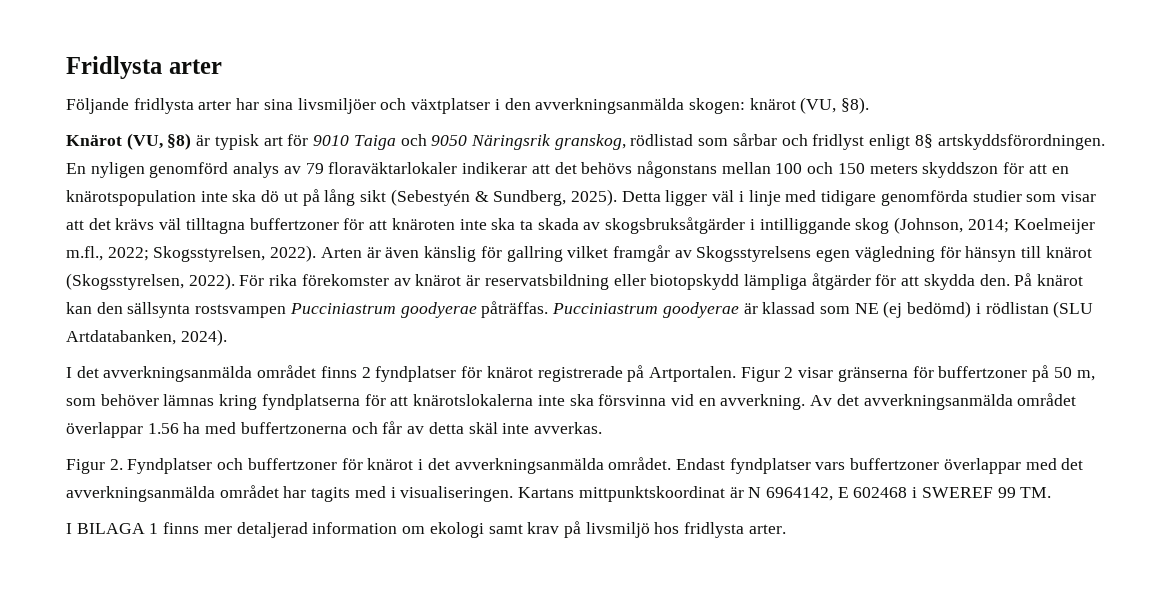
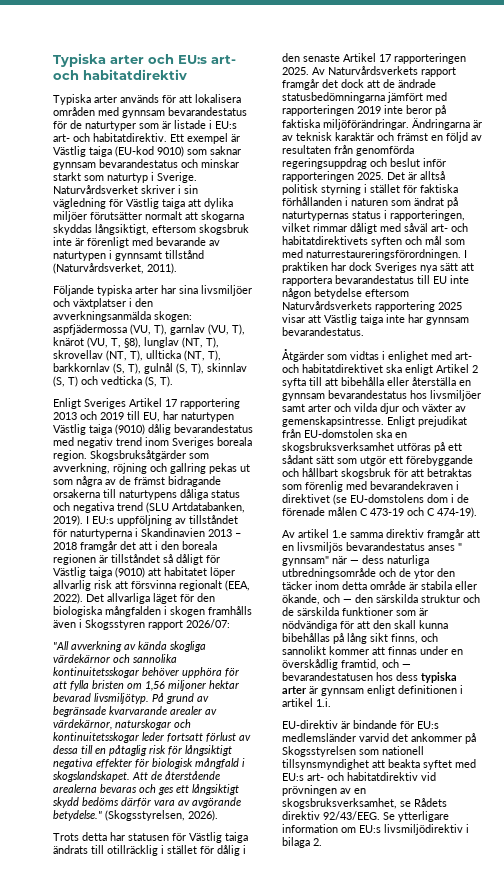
[66,56,222,79] Fridlysta arter -> [53,53,236,67] [53,69,187,80] [53,94,241,105] [53,107,247,118] [53,120,237,131] [53,133,240,144] [53,146,241,157] [53,159,239,170] [53,172,197,183] [53,185,198,194] [53,198,233,209] [53,211,244,222] [53,224,249,235] [53,237,220,248] [53,250,204,261] [53,263,177,274] Typiska arter och EU:s art- och habitatdirektiv // Typiska arter används för att lokalisera områden med gynnsam bevarandestatus för de naturtyper som är listade i EU:s art- och habitatdirektiv. Ett exempel är Västlig taiga (EU-kod 9010) som saknar gynnsam bevarandestatus och minskar starkt som naturtyp i Sverige. Naturvårdsverket skriver i sin vägledning för Västlig taiga att dylika miljöer förutsätter normalt att skogarna skyddas långsiktigt, eftersom skogsbruk inte är förenligt med bevarande av naturtypen i gynnsamt tillstånd (Naturvårdsverket, 2011).
[133,98,194,114] fridlysta -> [97,285,132,296] typiska
[749,97,870,114] [66,133,1105,150] [66,161,1069,178] [66,189,1096,206] [66,217,1095,234] [66,245,1092,262] [66,273,1084,290] [66,301,1094,318] [66,329,227,346] [66,365,1095,382] [66,393,1077,410] [66,421,602,438] [66,457,1084,474] [66,485,1052,502] [66,521,786,538] knärot (VU, §8). // Knärot (VU, §8) är typisk art för 9010 Taiga och 9050 Näringsrik granskog, rödlistad som sårbar och fridlyst enligt 8§ artskyddsförordningen. En nyligen genomförd analys av 79 floraväktarlokaler indikerar att det behövs någonstans mellan 100 och 150 meters skyddszon för att en knärotspopulation inte ska dö ut på lång sikt (Sebestyén & Sundberg, 2025). Detta ligger väl i linje med tidigare genomförda studier som visar att det krävs väl tilltagna buffertzoner för att knäroten inte ska ta skada av skogsbruksåtgärder i intilliggande skog (Johnson, 2014; Koelmeijer m.fl., 2022; Skogsstyrelsen, 2022). Arten är även känslig för gallring vilket framgår av Skogsstyrelsens egen vägledning för hänsyn till knärot (Skogsstyrelsen, 2022). För rika förekomster av knärot är reservatsbildning eller biotopskydd lämpliga åtgärder för att skydda den. På knärot kan den sällsynta rostsvampen Pucciniastrum goodyerae påträffas. Pucciniastrum goodyerae är klassad som NE (ej bedömd) i rödlistan (SLU Artdatabanken, 2024). // I det avverkningsanmälda området finns 2 fyndplatser för knärot registrerade på Artportalen. Figur 2 visar gränserna för buffertzoner på 50 m, som behöver lämnas kring fyndplatserna för att knärotslokalerna inte ska försvinna vid en avverkning. Av det avverkningsanmälda området överlappar 1.56 ha med buffertzonerna och får av detta skäl inte avverkas. // Figur 2. Fyndplatser och buffertzoner för knärot i det avverkningsanmälda området. Endast fyndplatser vars buffertzoner överlappar med det avverkningsanmälda området har tagits med i visualiseringen. Kartans mittpunktskoordinat är N 6964142, E 602468 i SWEREF 99 TM. // I BILAGA 1 finns mer detaljerad information om ekologi samt krav på livsmiljö hos fridlysta arter. -> [53,324,245,335] [53,337,219,348] [53,350,221,361] [53,363,247,374] [53,376,173,387] [53,398,240,409] [53,411,234,422] [53,424,253,435] [53,437,252,448] [53,450,209,461] [53,463,250,474] [53,476,221,487] [53,489,240,500] [53,502,245,513] [53,515,238,526] [53,528,241,539] [53,541,217,552] [53,554,220,565] [53,567,235,578] [53,580,250,591] [53,593,215,604] [53,606,252,617] [53,619,230,630] [53,641,206,652] [53,654,177,663] [53,667,239,678] [53,680,239,691] [53,693,209,704] [53,706,217,717] [53,719,191,730] [53,732,251,743] [53,745,232,756] [53,758,245,769] [53,771,220,782] [53,784,239,795] [53,797,241,808] [53,810,218,821] [53,832,248,843] [53,845,246,856] [282,53,466,64] [282,66,456,77] [282,79,436,90] [282,92,447,103] [282,105,446,116] [282,118,482,130] [282,132,482,143] [282,145,414,156] [282,158,446,169] [282,171,445,182] [282,184,458,195] [282,197,458,208] [282,210,465,221] [282,223,468,234] [282,236,465,247] [282,249,467,260] [282,262,474,273] [282,275,469,286] [282,288,409,299] [282,301,462,312] [282,314,469,325] [282,327,364,336] [282,349,472,362] [282,364,478,375] [282,377,471,388] [282,390,481,401] [282,403,466,414] [282,416,467,427] [282,429,407,438] [282,442,462,453] [282,455,473,466] [282,468,472,479] [282,481,459,492] [282,494,469,505] [282,507,477,518] [282,529,480,540] [282,542,462,553] [282,555,429,566] [282,568,455,579] [282,581,477,590] [282,594,480,605] [282,607,428,616] [282,620,448,631] [282,633,438,644] [282,646,463,655] [282,659,411,670] [282,672,457,683] [282,685,463,696] [282,698,331,707] [282,720,439,729] [282,733,476,744] [282,746,424,757] [282,759,476,770] [282,772,436,781] [282,785,366,796] [282,798,447,809] [282,811,449,822] [282,824,469,835] [282,837,322,848] aspfjädermossa (VU, T), garnlav (VU, T), knärot (VU, T, §8), lunglav (NT, T), skrovellav (NT, T), ullticka (NT, T), barkkornlav (S, T), gulnål (S, T), skinnlav (S, T) och vedticka (S, T). // Enligt Sveriges Artikel 17 rapportering 2013 och 2019 till EU, har naturtypen Västlig taiga (9010) dålig bevarandestatus med negativ trend inom Sveriges boreala region. Skogsbruksåtgärder som avverkning, röjning och gallring pekas ut som några av de främst bidragande orsakerna till naturtypens dåliga status och negativa trend (SLU Artdatabanken, 2019). I EU:s uppföljning av tillståndet för naturtyperna i Skandinavien 2013 – 2018 framgår det att i den boreala regionen är tillståndet så dåligt för Västlig taiga (9010) att habitatet löper allvarlig risk att försvinna regionalt (EEA, 2022). Det allvarliga läget för den biologiska mångfalden i skogen framhålls även i Skogsstyren rapport 2026/07: // "All avverkning av kända skogliga värdekärnor och sannolika kontinuitetsskogar behöver upphöra för att fylla bristen om 1,56 miljoner hektar bevarad livsmiljötyp. På grund av begränsade kvarvarande arealer av värdekärnor, naturskogar och kontinuitetsskogar leder fortsatt förlust av dessa till en påtaglig risk för långsiktigt negativa effekter för biologisk mångfald i skogslandskapet. Att de återstående arealerna bevaras och ges ett långsiktigt skydd bedöms därför vara av avgörande betydelse." (Skogsstyrelsen, 2026). // Trots detta har statusen för Västlig taiga ändrats till otillräcklig i stället för dålig i den senaste Artikel 17 rapporteringen 2025. Av Naturvårdsverkets rapport framgår det dock att de ändrade statusbedömningarna jämfört med rapporteringen 2019 inte beror på faktiska miljöförändringar. Ändringarna är av teknisk karaktär och främst en följd av resultaten från genomförda regeringsuppdrag och beslut inför rapporteringen 2025. Det är alltså politisk styrning i stället för faktiska förhållanden i naturen som ändrat på naturtypernas status i rapporteringen, vilket rimmar dåligt med såväl art- och habitatdirektivets syften och mål som med naturrestaureringsförordningen. I praktiken har dock Sveriges nya sätt att rapportera bevarandestatus till EU inte någon betydelse eftersom Naturvårdsverkets rapportering 2025 visar att Västlig taiga inte har gynnsam bevarandestatus. // Åtgärder som vidtas i enlighet med art- och habitatdirektivet ska enligt Artikel 2 syfta till att bibehålla eller återställa en gynnsam bevarandestatus hos livsmiljöer samt arter och vilda djur och växter av gemenskapsintresse. Enligt prejudikat från EU-domstolen ska en skogsbruksverksamhet utföras på ett sådant sätt som utgör ett förebyggande och hållbart skogsbruk för att betraktas som förenlig med bevarandekraven i direktivet (se EU-domstolens dom i de förenade målen C 473-19 och C 474-19). // Av artikel 1.e samma direktiv framgår att en livsmiljös bevarandestatus anses " gynnsam" när — dess naturliga utbredningsområde och de ytor den täcker inom detta område är stabila eller ökande, och — den särskilda struktur och de särskilda funktioner som är nödvändiga för att den skall kunna bibehållas på lång sikt finns, och sannolikt kommer att finnas under en överskådlig framtid, och — bevarandestatusen hos dess typiska arter är gynnsam enligt definitionen i artikel 1.i. // EU-direktiv är bindande för EU:s medlemsländer varvid det ankommer på Skogsstyrelsen som nationell tillsynsmyndighet att beakta syftet med EU:s art- och habitatdirektiv vid prövningen av en skogsbruksverksamhet, se Rådets direktiv 92/43/EEG. Se ytterligare information om EU:s livsmiljödirektiv i bilaga 2.

